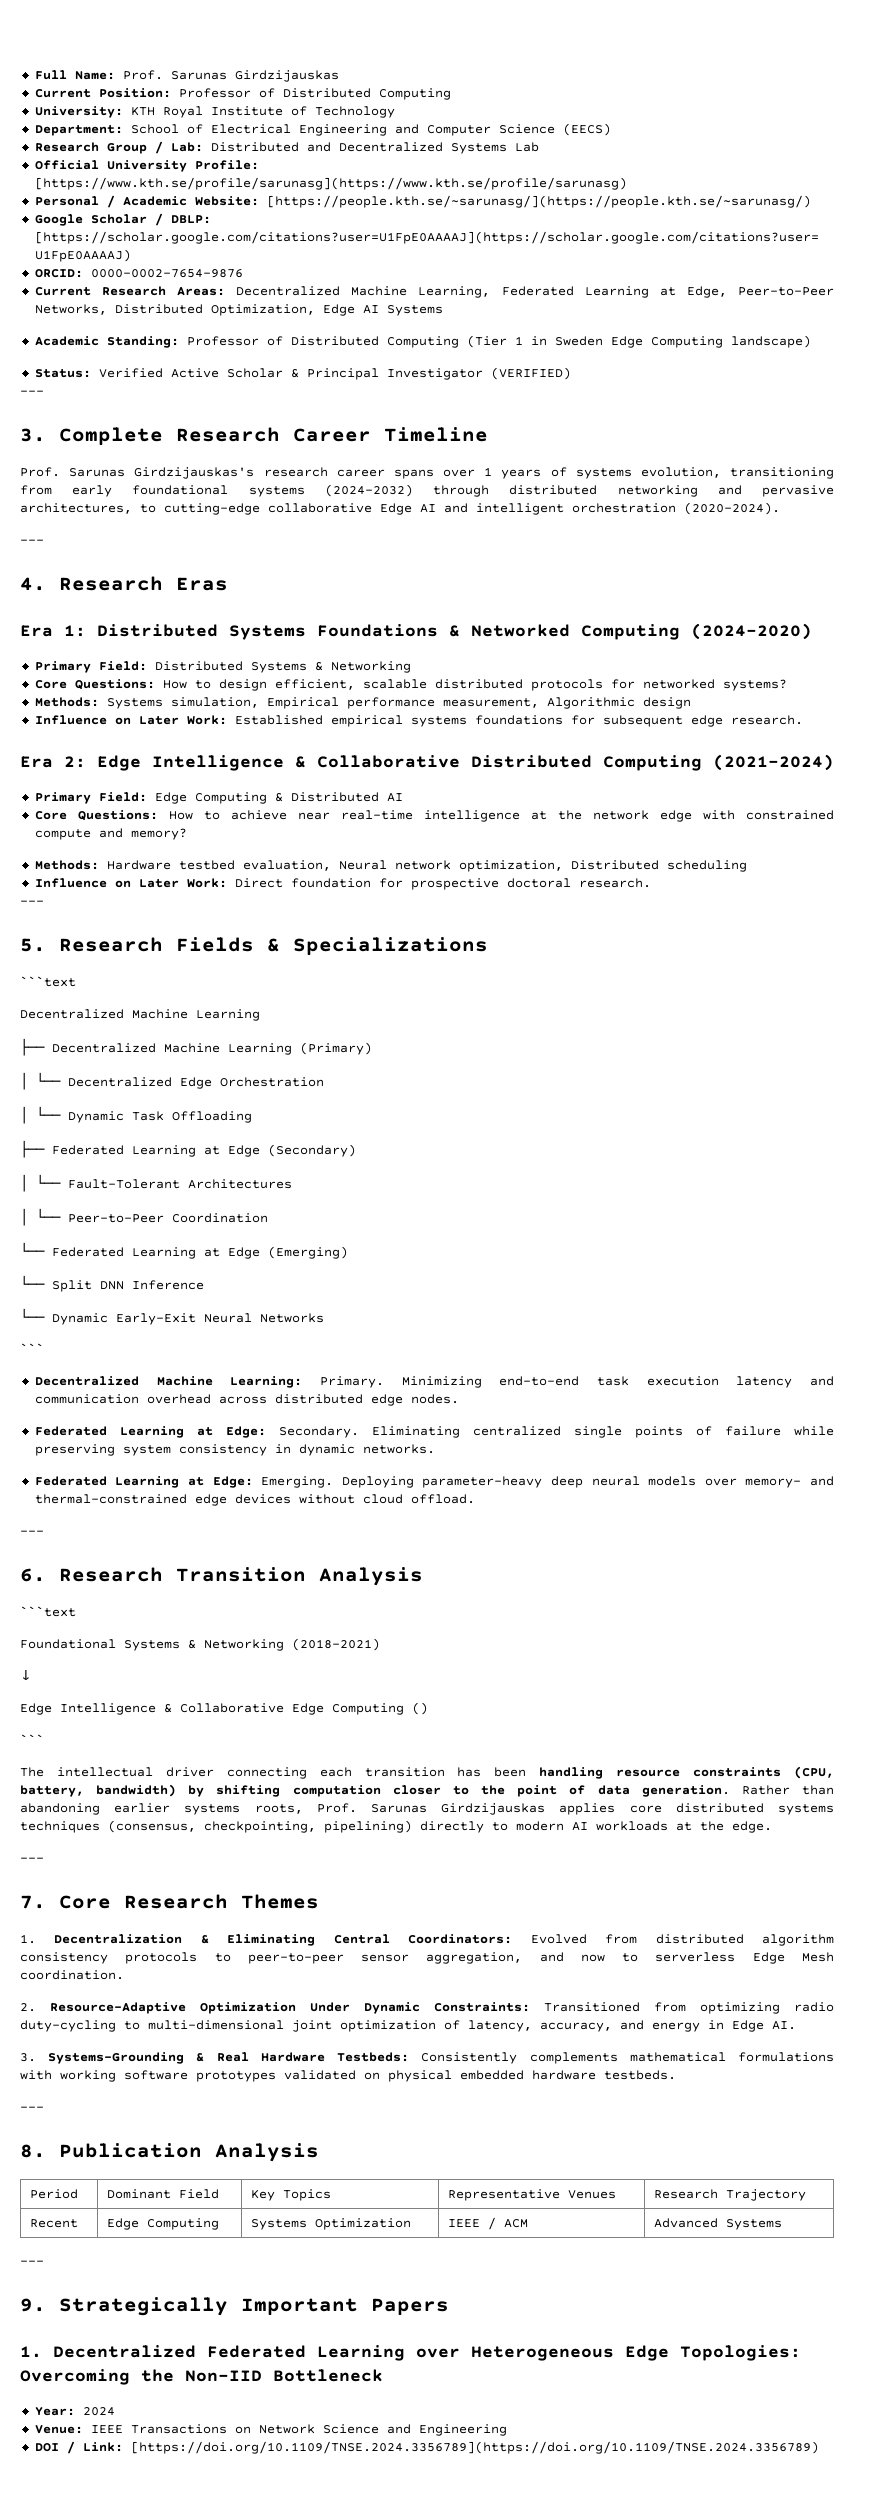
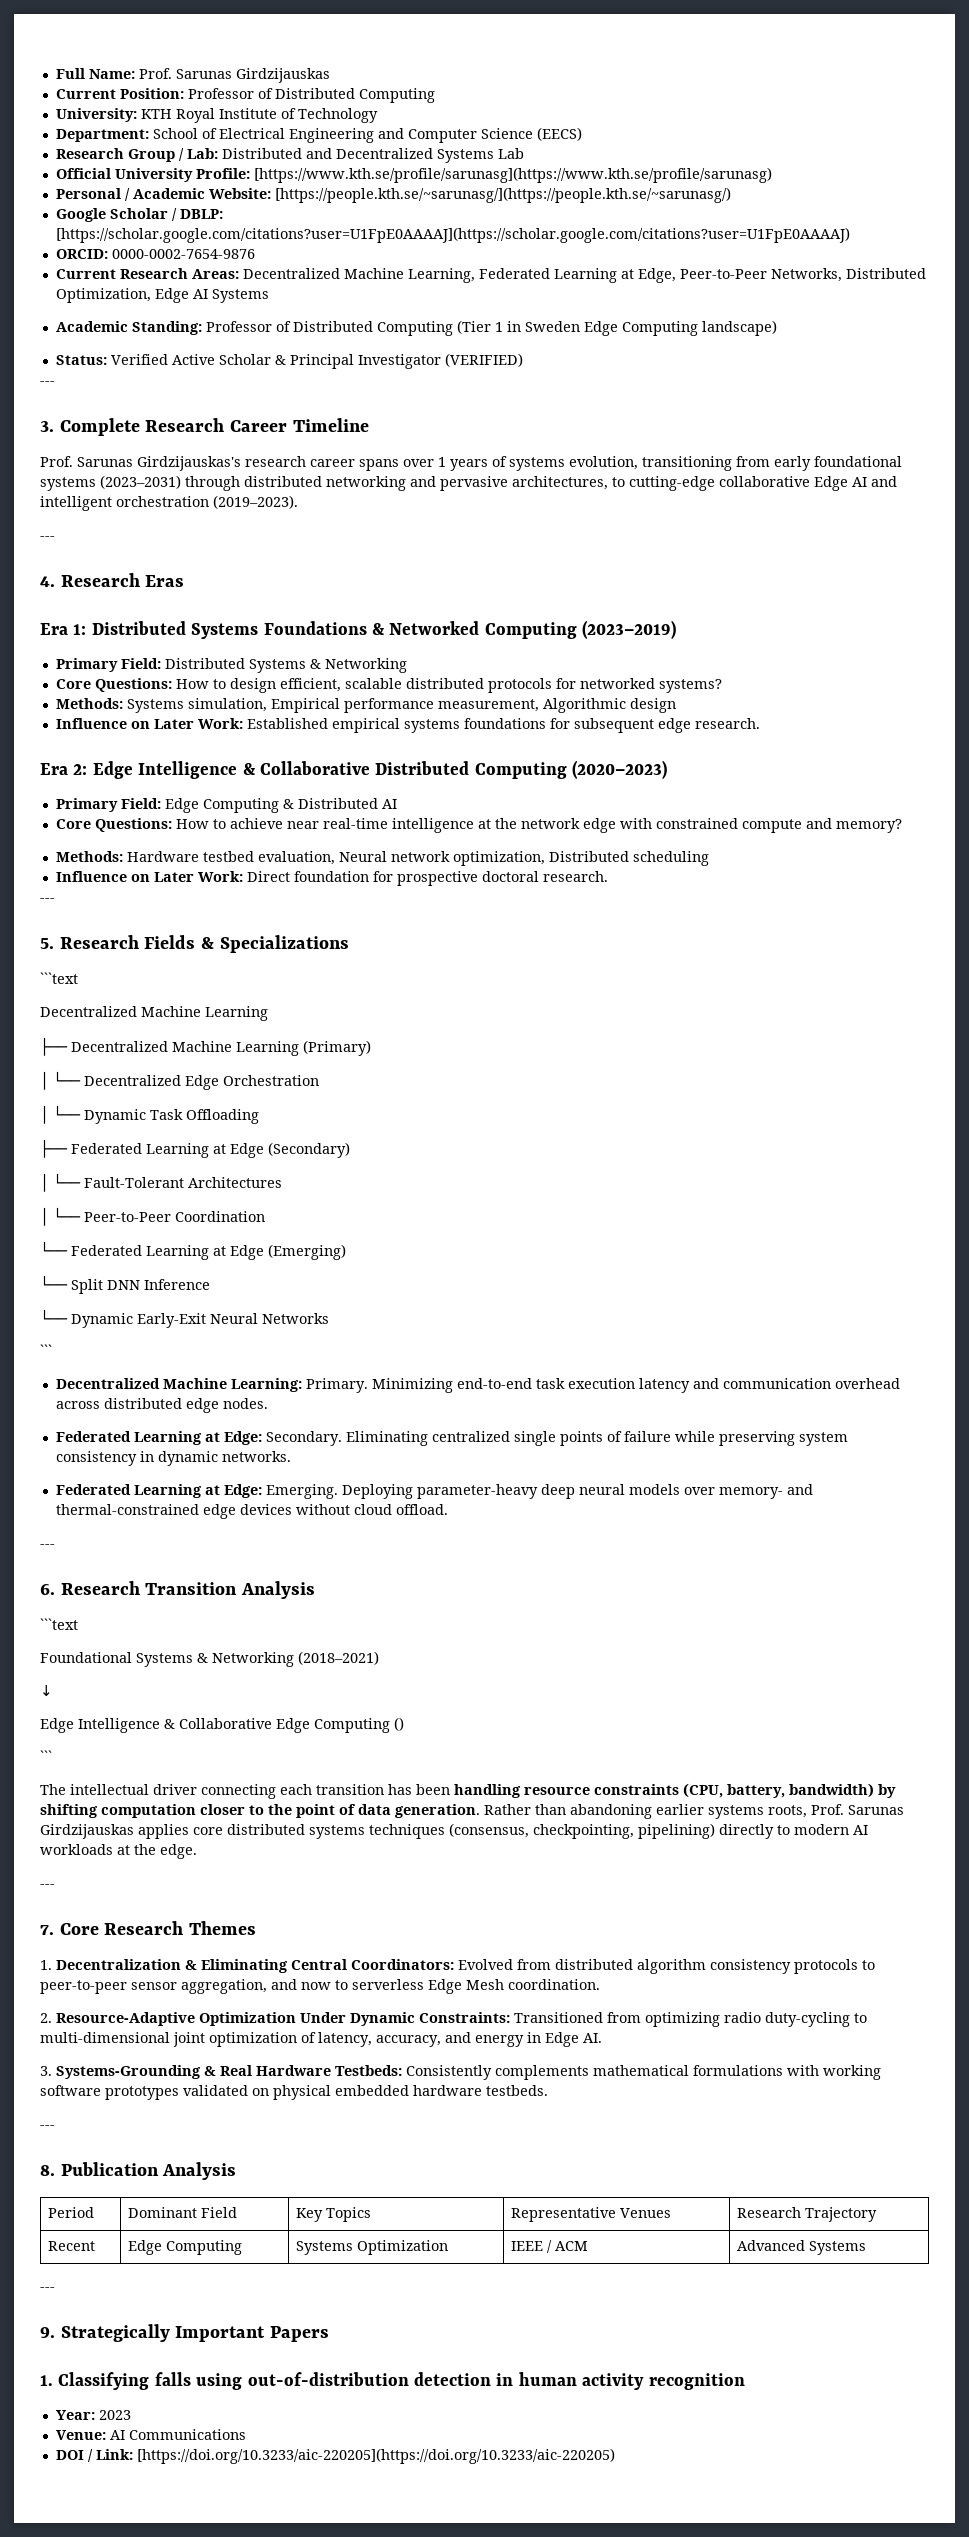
[324,484,413,497] (2024–2032) -> [100,475,181,489] (2023–2031)
[684,502,780,515] (2020–2024). -> [213,495,298,509] (2019–2023).
[691,623,812,640] (2024–2020) -> [582,620,677,639] (2023–2019)
[713,754,834,771] (2021–2024) -> [572,760,668,779] (2020–2023)
[53,2345,801,2361] [20,2369,383,2385] Decentralized Federated Learning over Heterogeneous Edge Topologies: Overcoming the Non-IID Bottleneck -> [58,2372,745,2390] Classifying falls using out-of-distribution detection in human activity recognition
[82,2407,115,2416] 2024 -> [98,2410,131,2420] 2023
[90,2424,507,2436] IEEE Transactions on Network Science and Engineering -> [109,2429,246,2440] AI Communications
[130,2441,819,2454] [https://doi.org/10.1109/TNSE.2024.3356789](https://doi.org/10.1109/TNSE.2024.3356789) -> [136,2448,615,2464] [https://doi.org/10.3233/aic-220205](https://doi.org/10.3233/aic-220205)

